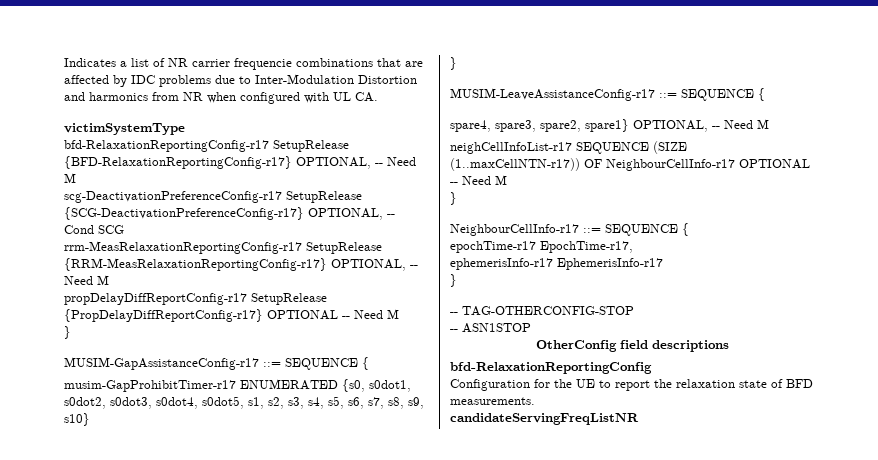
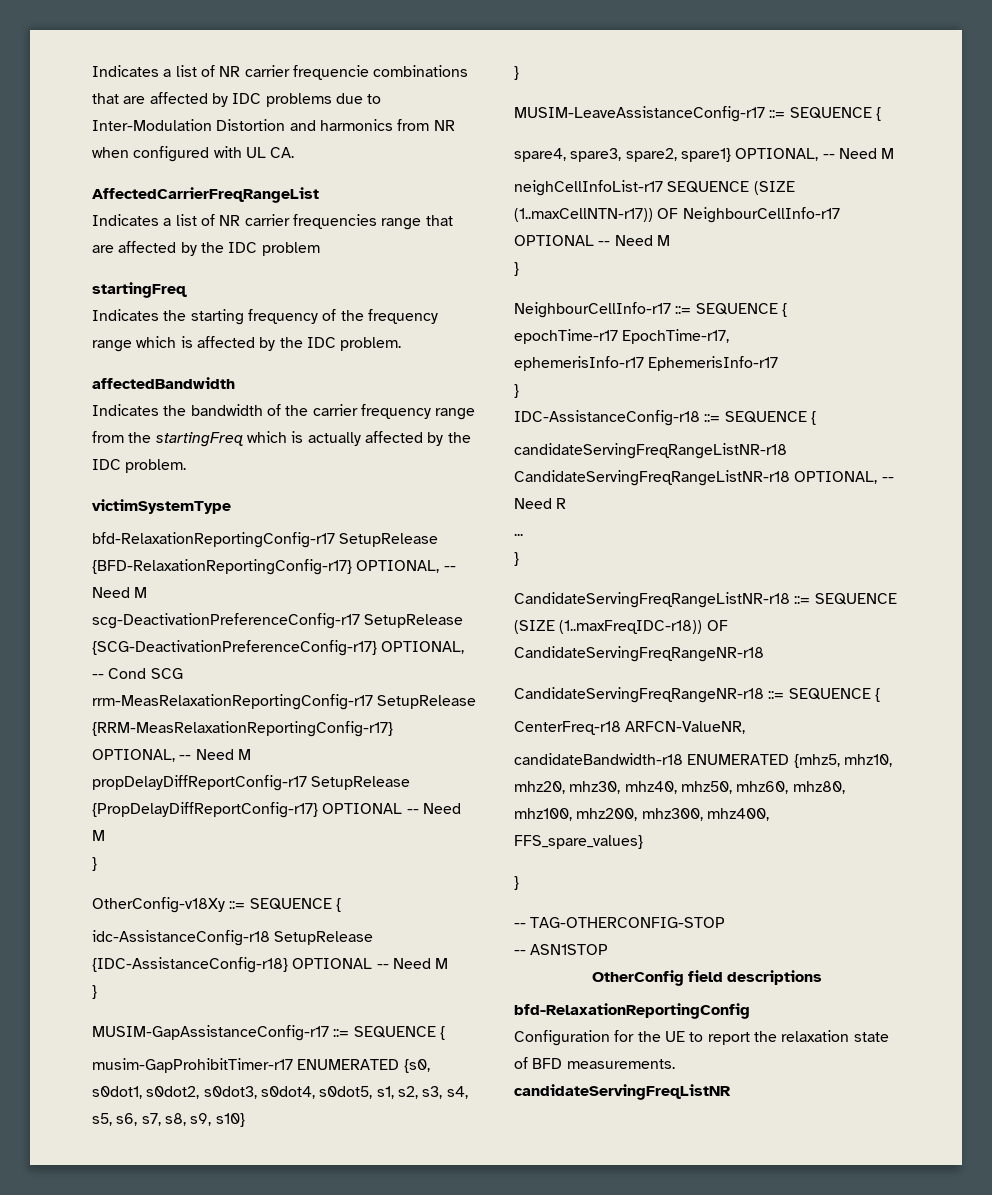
(378, 97) none -> [92,187,319,203] [92,214,453,230] [92,241,320,256] [92,282,187,298] [92,309,438,325] [92,336,402,352] [92,377,235,389] [92,404,476,420] [92,431,471,447] [92,459,187,473] // AffectedCarrierFreqRangeList // Indicates a list of NR carrier frequencies range that are affected by the IDC problem // startingFreq // Indicates the starting frequency of the frequency range which is affected by the IDC problem. // affectedBandwidth // Indicates the bandwidth of the carrier frequency range from the startingFreq which is actually affected by the IDC problem.
(71, 332) none -> [92,897,341,913] [92,930,374,946] [92,957,449,973] [92,985,97,999] // OtherConfig-v18Xy ::= SEQUENCE { // idc-AssistanceConfig-r18 SetupRelease {IDC-AssistanceConfig-r18} OPTIONAL -- Need M // }
(457, 280) none -> [514,410,816,426] [514,443,787,459] [514,470,894,486] [514,498,567,509] [514,533,523,536] [514,552,519,566] [514,592,897,608] [514,620,728,634] [514,646,764,662] [514,687,880,703] [514,721,746,735] [514,753,892,768] [514,781,845,794] [514,808,769,821] [514,835,643,849] [514,876,519,890] // IDC-AssistanceConfig-r18 ::= SEQUENCE { // candidateServingFreqRangeListNR-r18 CandidateServingFreqRangeListNR-r18 OPTIONAL, -- Need R // ... // } // CandidateServingFreqRangeListNR-r18 ::= SEQUENCE (SIZE (1..maxFreqIDC-r18)) OF CandidateServingFreqRangeNR-r18 // CandidateServingFreqRangeNR-r18 ::= SEQUENCE { // CenterFreq-r18 ARFCN-ValueNR, // candidateBandwidth-r18 ENUMERATED {mhz5, mhz10, mhz20, mhz30, mhz40, mhz50, mhz60, mhz80, mhz100, mhz200, mhz300, mhz400, FFS_spare_values} // }

